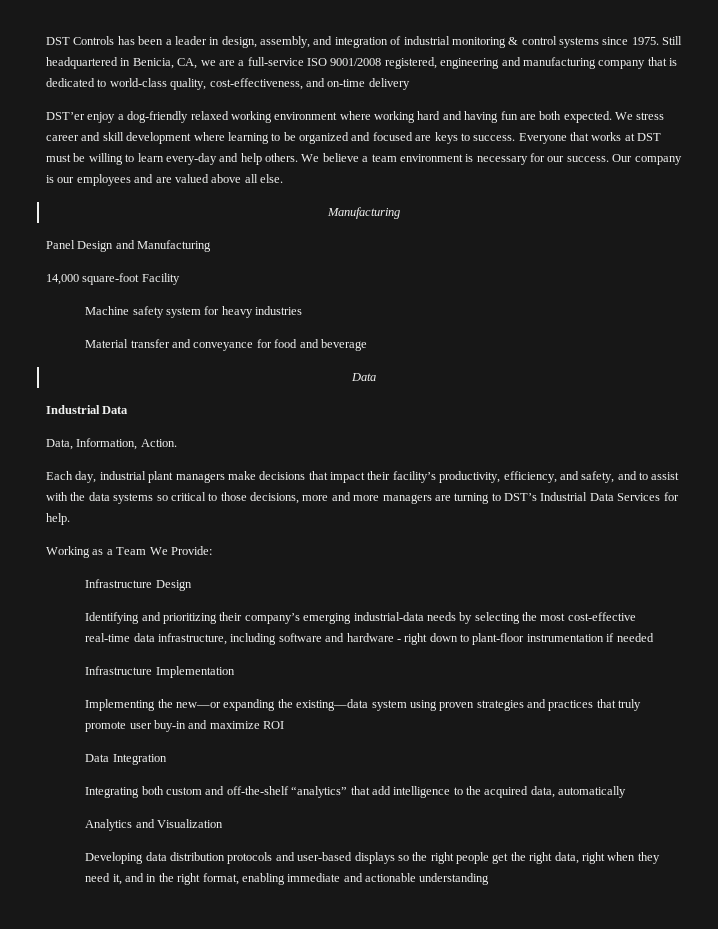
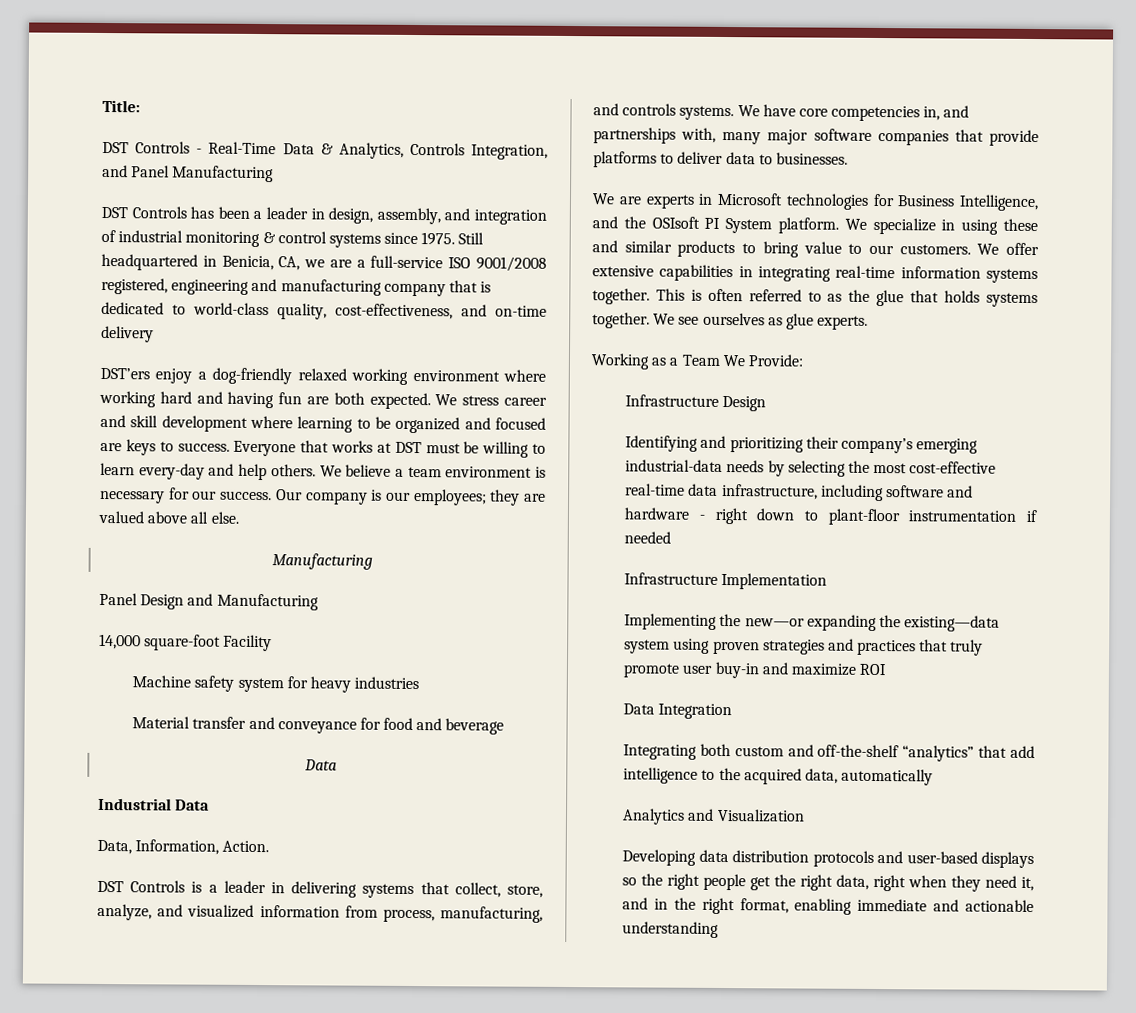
(46, 41) none -> [102,99,140,113] [102,141,548,160] [102,164,275,183] Title: // DST Controls - Real-Time Data & Analytics, Controls Integration, and Panel Manufacturing //
[46,112,85,120] DST’er -> [100,367,150,380] DST’ers
[76,174,154,186] employees and -> [413,488,521,506] employees; they
[46,471,680,483] [46,492,679,504] [46,513,70,525] Each day, industrial plant managers make decisions that impact their facility’s productivity, efficiency, and safety, and to assist with the data systems so critical to those decisions, more and more managers are turning to DST’s Industrial Data Services for help. -> [97,880,543,899] [97,903,543,923] [593,103,970,122] [593,127,1039,147] [593,151,848,168] [592,192,1039,212] [592,216,1038,235] [592,240,1039,258] [592,264,1038,284] [592,288,1038,308] [592,312,869,330] DST Controls is a leader in delivering systems that collect, store, analyze, and visualized information from process, manufacturing, and controls systems. We have core competencies in, and partnerships with, many major software companies that provide platforms to deliver data to businesses. // We are experts in Microsoft technologies for Business Intelligence, and the OSIsoft PI System platform. We specialize in using these and similar products to bring value to our customers. We offer extensive capabilities in integrating real-time information systems together. This is often referred to as the glue that holds systems together. We see ourselves as glue experts.

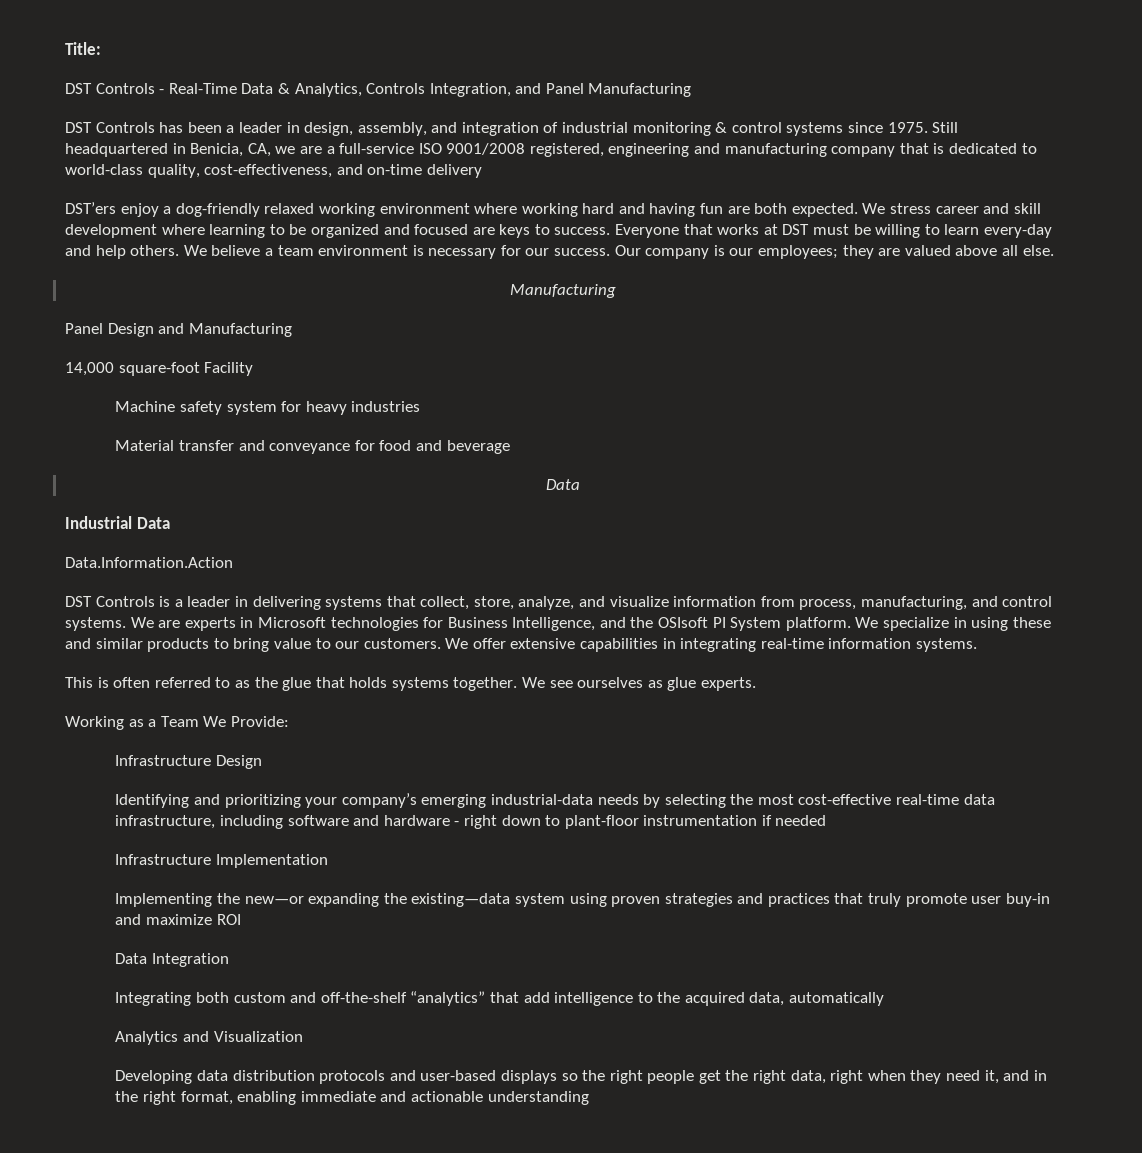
[97,839,270,855] Data, Information, Action. -> [65,557,233,568] Data.Information.Action
[187,904,255,918] visualized -> [609,596,669,607] visualize
[622,103,677,116] controls -> [1002,596,1053,607] control
[762,104,970,122] [593,127,1039,147] [593,151,848,168] [592,193,615,205] have core competencies in, and partnerships with, many major software companies that provide platforms to deliver data to businesses. // We -> (154, 622) none
[986,268,1038,284] [592,288,650,305] systems together. -> [916,638,978,652] systems. //
[805,436,839,449] their -> [305,797,338,808] your

